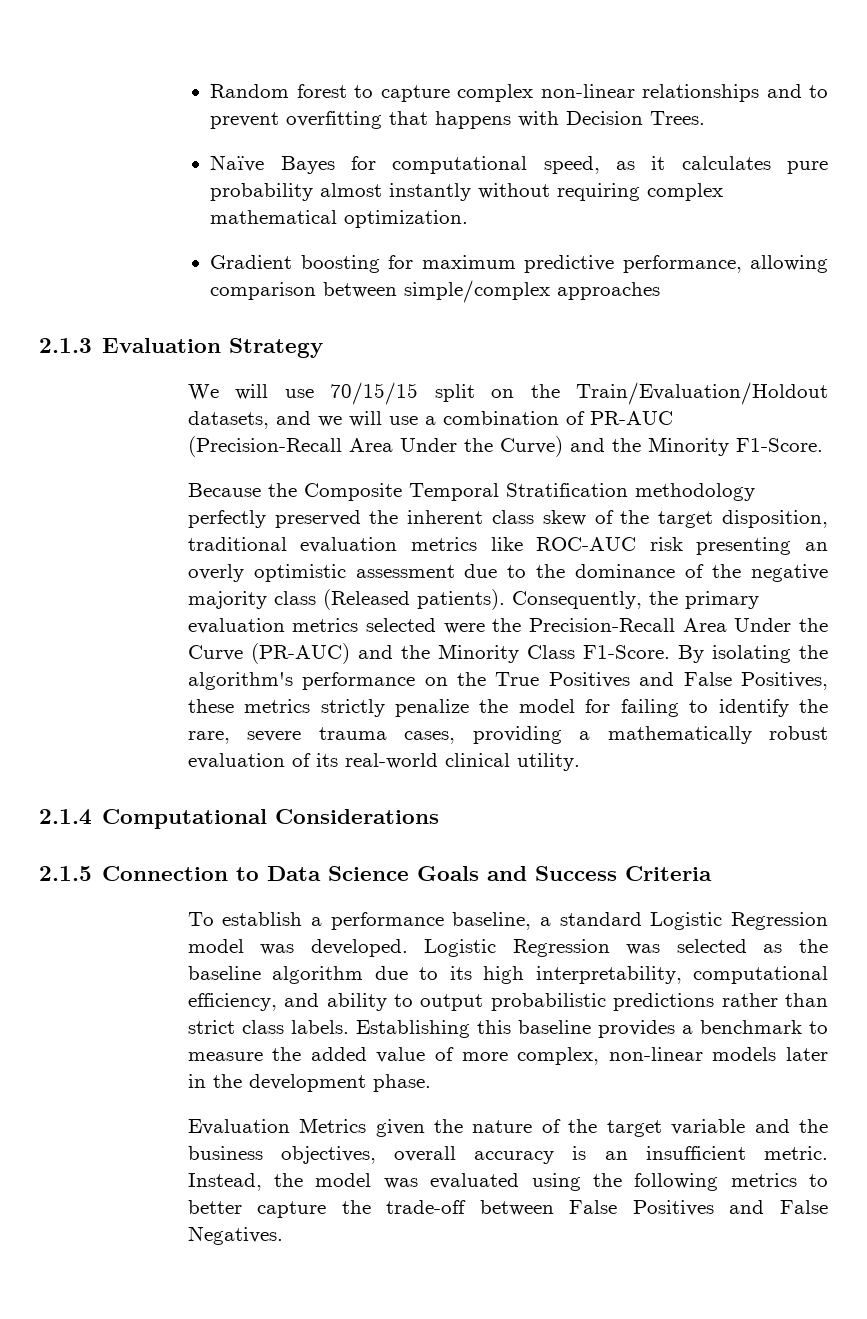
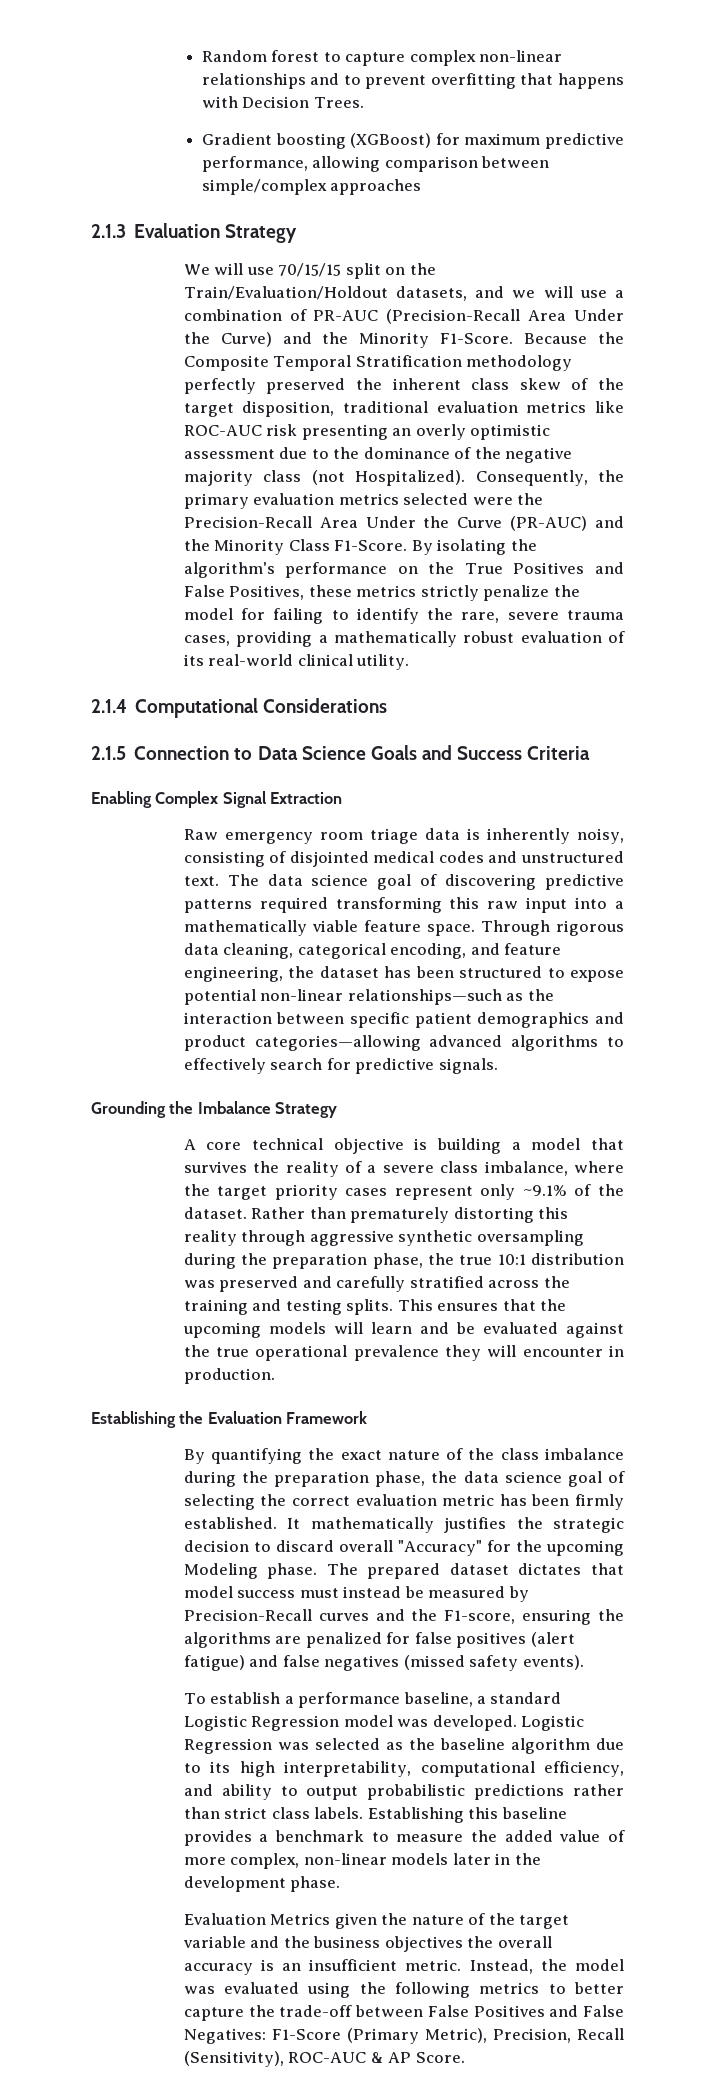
[210,155,828,174] [210,183,724,201] [210,210,469,228] // Naïve Bayes for computational speed, as it calculates pure probability almost instantly without requiring complex mathematical optimization. -> (364, 102) none
(380, 264) none -> [350,133,432,148] (XGBoost)
(823, 445) // -> (514, 338) none
[322,589,505,610] (Released patients). -> [311,470,466,486] (not Hospitalized).
(713, 873) none -> [91,791,343,808] [183,828,624,844] [183,851,624,867] [183,874,624,890] [183,897,624,913] [183,920,624,936] [183,943,562,959] [183,966,625,982] [183,989,554,1005] [183,1012,624,1028] [183,1035,624,1051] [183,1058,498,1074] [91,1101,338,1118] [183,1138,625,1154] [183,1161,625,1177] [183,1184,625,1200] [183,1207,569,1223] [183,1230,584,1246] [183,1253,624,1269] [183,1276,570,1292] [183,1299,566,1315] [182,1322,624,1338] [183,1345,624,1361] [183,1368,275,1384] [91,1411,368,1428] [183,1448,625,1464] [183,1471,626,1487] [183,1494,624,1510] [183,1517,624,1533] [183,1540,624,1556] [183,1563,624,1579] [183,1586,529,1602] [183,1609,624,1625] [183,1632,575,1648] [183,1655,584,1671] // Enabling Complex Signal Extraction // Raw emergency room triage data is inherently noisy, consisting of disjointed medical codes and unstructured text. The data science goal of discovering predictive patterns required transforming this raw input into a mathematically viable feature space. Through rigorous data cleaning, categorical encoding, and feature engineering, the dataset has been structured to expose potential non-linear relationships—such as the interaction between specific patient demographics and product categories—allowing advanced algorithms to effectively search for predictive signals. // Grounding the Imbalance Strategy // A core technical objective is building a model that survives the reality of a severe class imbalance, where the target priority cases represent only ~9.1% of the dataset. Rather than prematurely distorting this reality through aggressive synthetic oversampling during the preparation phase, the true 10:1 distribution was preserved and carefully stratified across the training and testing splits. This ensures that the upcoming models will learn and be evaluated against the true operational prevalence they will encounter in production. // Establishing the Evaluation Framework // By quantifying the exact nature of the class imbalance during the preparation phase, the data science goal of selecting the correct evaluation metric has been firmly established. It mathematically justifies the strategic decision to discard overall "Accuracy" for the upcoming Modeling phase. The prepared dataset dictates that model success must instead be measured by Precision-Recall curves and the F1-score, ensuring the algorithms are penalized for false positives (alert fatigue) and false negatives (missed safety events).
[280,1146,376,1164] objectives, -> [384,1936,494,1952] objectives the
[187,1226,283,1245] Negatives. -> [183,2028,624,2044] [183,2051,465,2067] Negatives: F1-Score (Primary Metric), Precision, Recall (Sensitivity), ROC-AUC & AP Score.

